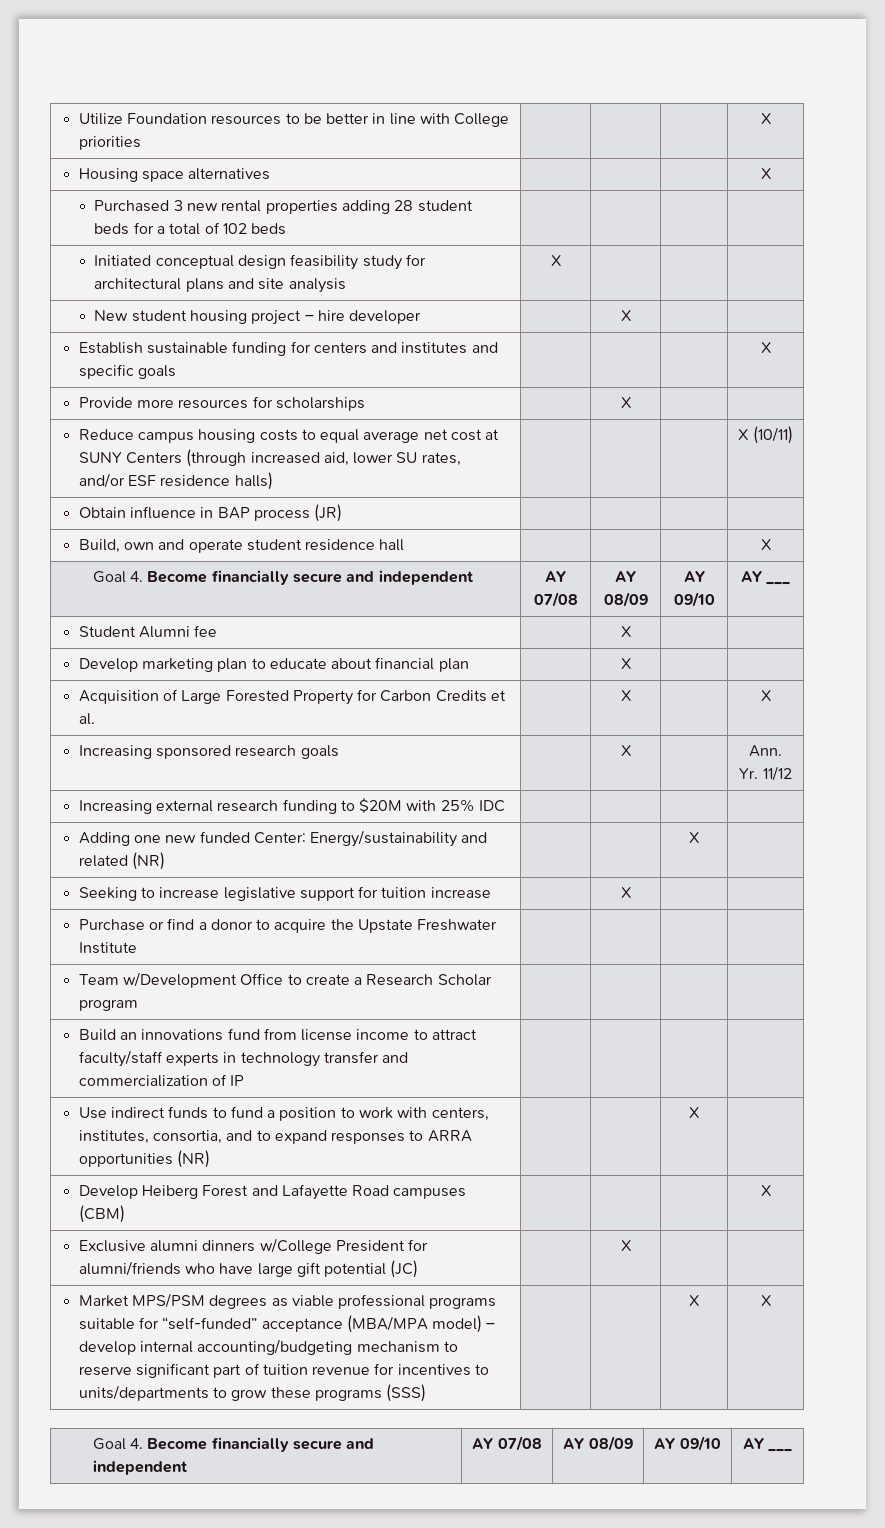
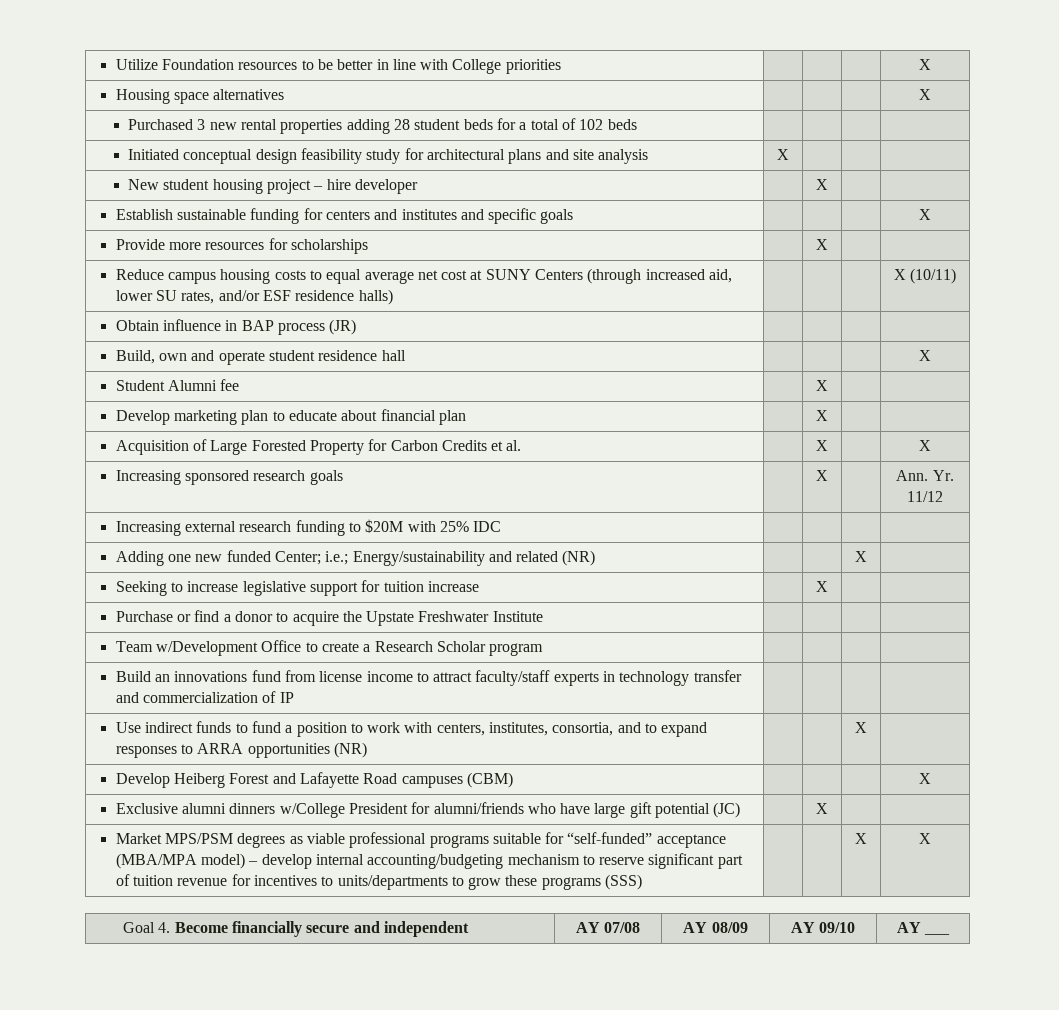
[92,570,473,585] [545,571,566,582] [533,592,578,607] [615,571,636,582] [603,592,648,607] [683,571,705,582] [673,592,715,607] [740,571,762,582] [766,582,791,585] // Goal 4. Become financially secure and independent | AY 07/08 | AY 08/09 | AY 09/10 | AY ___ -> (931, 355) none
[253,832,306,844] Center: -> [274,551,349,565] Center; i.e.;

